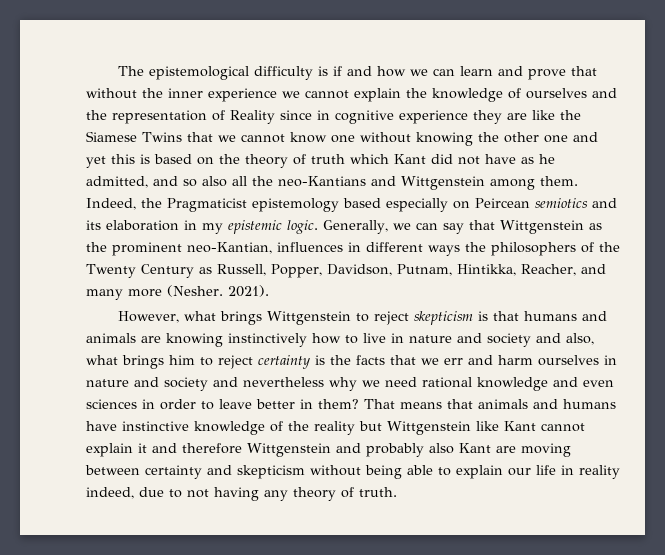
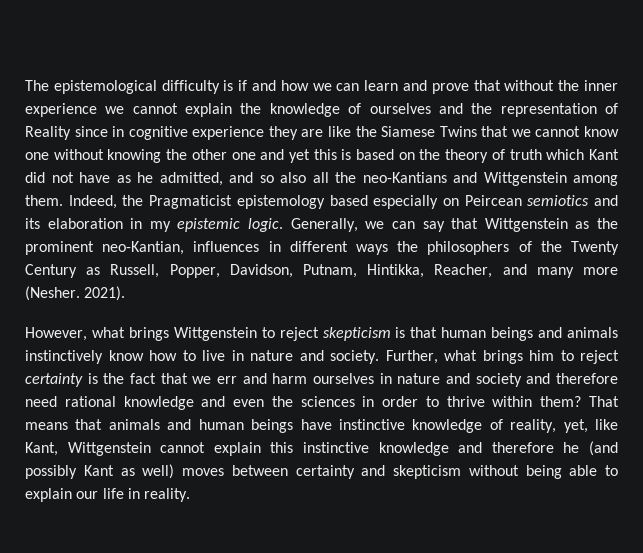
[524,311,608,321] [86,333,307,347] humans and animals are knowing instinctively -> [441,327,618,341] [25,350,144,364] human beings and animals instinctively know
[487,333,594,347] society and also, -> [330,350,438,364] society. Further,
[356,355,385,365] facts -> [130,373,156,384] fact
[243,377,380,391] nevertheless why we -> [556,373,618,384] therefore
(614, 383) none -> [271,396,293,407] the
[219,399,313,409] leave better in -> [446,396,533,407] thrive within
[563,399,616,409] humans -> [198,419,294,433] human beings
[288,421,585,435] [86,443,571,457] the reality but Wittgenstein like Kant cannot explain it and therefore Wittgenstein and probably also Kant are moving -> [510,419,618,433] [25,441,619,456] [25,464,224,479] reality, yet, like Kant, Wittgenstein cannot explain this instinctive knowledge and therefore he (and possibly Kant as well) moves
[579,465,620,479] [86,487,397,501] reality indeed, due to not having any theory of truth. -> [144,488,191,502] reality.

